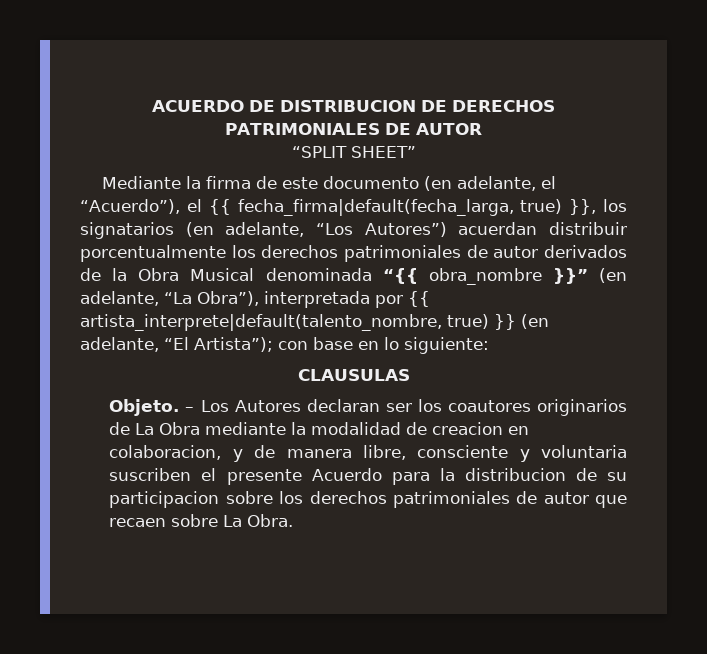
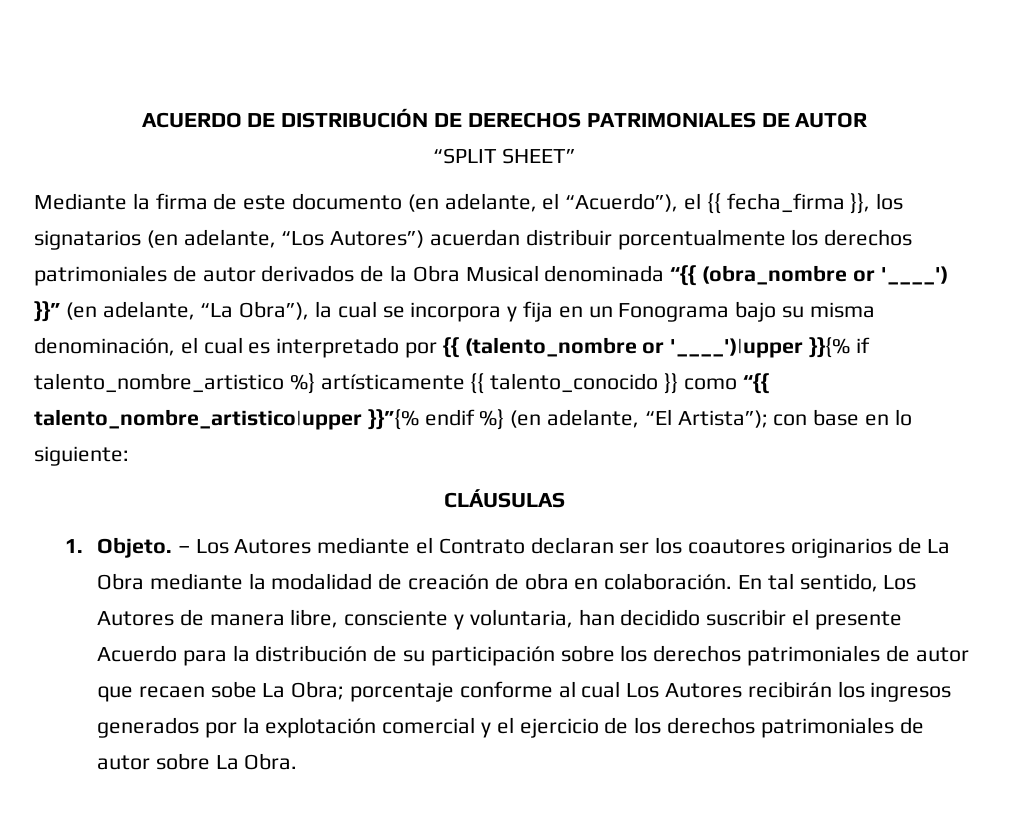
[280,100,416,112] DISTRIBUCION -> [281,108,429,128] DISTRIBUCIÓN
[237,199,563,216] fecha_firma|default(fecha_larga, true) -> [726,193,845,213] fecha_firma
[428,268,542,285] obra_nombre -> [702,265,948,285] (obra_nombre or '____')
[264,291,430,308] [80,314,516,331] interpretada por {{ artista_interprete|default(talento_nombre, true) }} -> [315,301,875,322] [34,337,870,358] [34,373,769,394] [34,409,505,430] la cual se incorpora y fija en un Fonograma bajo su misma denominación, el cual es interpretado por {{ (talento_nombre or '____')|upper }}{% if talento_nombre_artistico %} artísticamente {{ talento_conocido }} como “{{ talento_nombre_artistico|upper }}”{% endif %}
[297,369,410,381] CLAUSULAS // -> [444,489,565,508] [65,539,84,553] CLÁUSULAS // 1.
(301, 406) none -> [317,537,525,554] mediante el Contrato
[432,422,530,435] [109,445,243,462] creacion en colaboracion, y -> [407,573,917,592] [96,611,174,626] creación de obra en colaboración. En tal sentido, Los Autores
[541,445,627,458] [109,468,192,481] voluntaria suscriben -> [469,609,787,628] voluntaria, han decidido suscribir
[464,468,566,481] distribucion -> [255,645,368,662] distribución
[109,491,220,508] participacion -> [430,646,555,666] participación
(167, 522) none -> [210,681,952,702] [96,717,924,738] [96,755,150,770] sobe La Obra; porcentaje conforme al cual Los Autores recibirán los ingresos generados por la explotación comercial y el ejercicio de los derechos patrimoniales de autor

